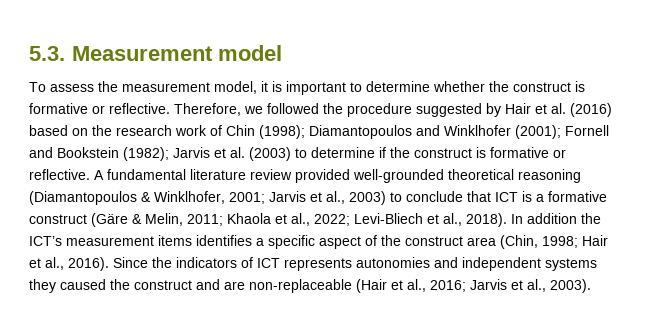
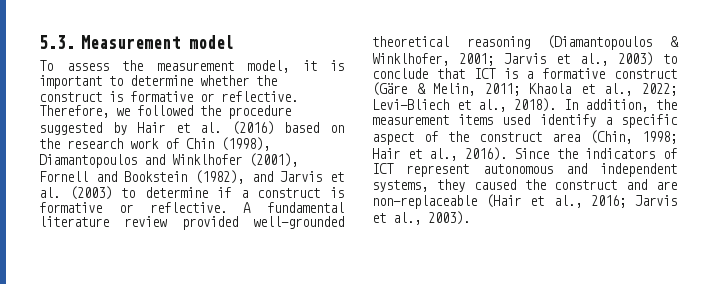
[259,125,305,139] (1998); -> [221,137,270,151] (1998),
[515,125,561,139] (2001); -> [249,153,298,167] (2001),
[123,147,169,161] (1982); -> [194,170,273,184] (1982), and
[390,147,410,158] the -> [240,190,248,198] a
[527,213,601,224] [29,235,252,246] addition the ICT’s measurement items identifies -> [585,99,677,112] [372,114,596,127] addition, the measurement items used identify
[284,257,430,271] represents autonomies -> [406,164,553,177] represent autonomous
[545,258,597,271] systems -> [372,180,428,192] systems,

